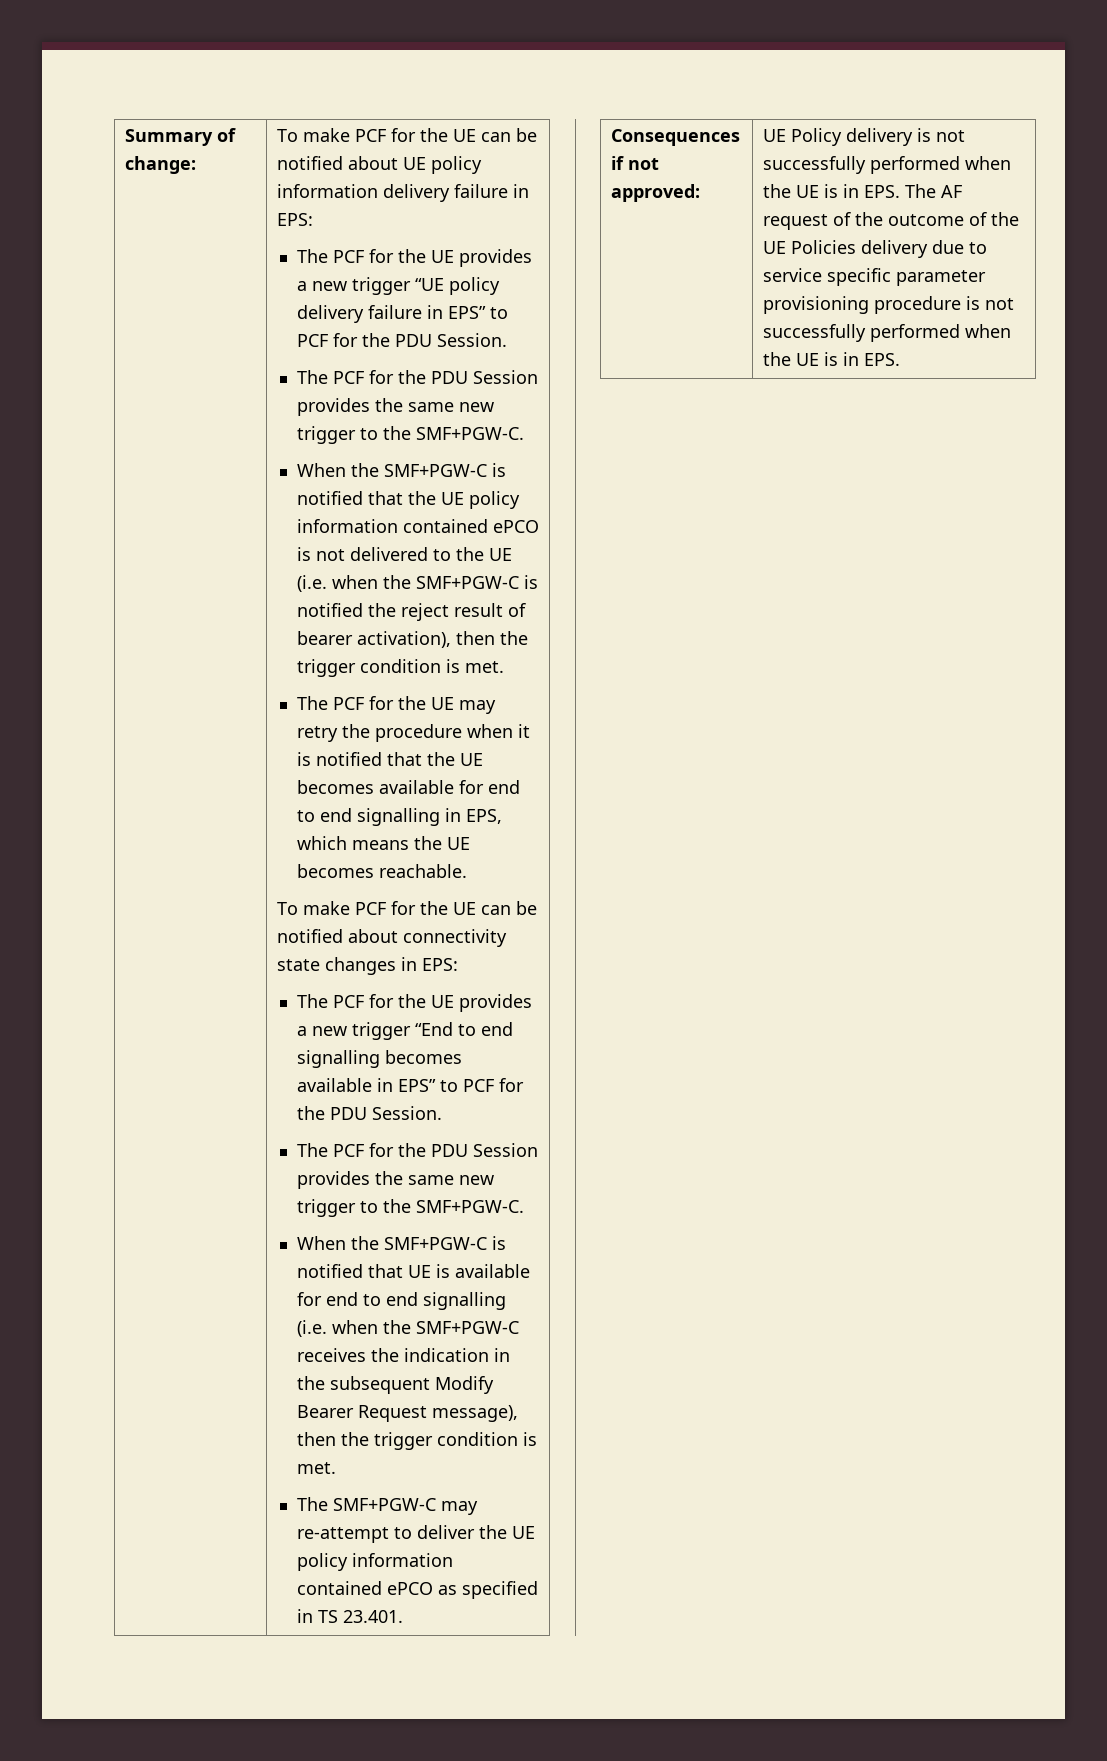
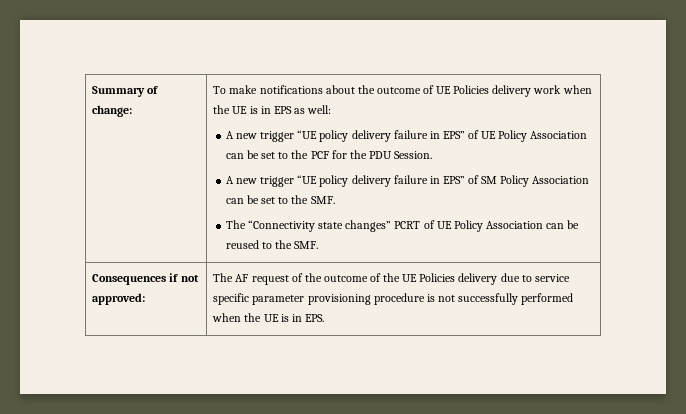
[354,128,537,142] [276,156,482,174] [276,184,529,202] [276,213,313,226] [296,249,532,267] [296,277,500,295] [296,305,508,323] [296,333,507,347] [296,370,538,384] [296,398,494,416] [296,426,524,444] [296,463,506,477] [296,491,520,509] [296,519,539,533] [296,547,512,561] [296,575,538,592] [296,603,526,621] [296,631,528,648] [296,659,504,677] [296,696,496,714] [296,724,530,742] [296,752,483,766] [296,780,520,794] [296,808,502,826] [296,836,470,850] [296,864,467,878] [276,901,537,915] [276,929,507,947] [276,957,458,975] [296,994,532,1012] [296,1022,513,1040] [296,1050,462,1068] [296,1078,524,1092] [296,1106,442,1120] [296,1143,538,1157] [296,1171,494,1189] [296,1199,524,1217] [296,1236,506,1250] [296,1264,530,1278] [296,1292,506,1310] [296,1320,519,1337] [296,1348,510,1362] [296,1376,494,1394] [296,1405,518,1422] [296,1432,537,1450] [296,1462,336,1474] [296,1497,478,1515] [296,1525,535,1543] [296,1553,453,1571] [296,1581,538,1599] [296,1609,403,1623] [610,129,740,146] [610,156,659,170] [610,184,700,202] [762,128,965,146] [762,156,1011,174] [762,184,900,198] PCF for the UE can be notified about UE policy information delivery failure in EPS: // The PCF for the UE provides a new trigger “UE policy delivery failure in EPS” to PCF for the PDU Session. // The PCF for the PDU Session provides the same new trigger to the SMF+PGW-C. // When the SMF+PGW-C is notified that the UE policy information contained ePCO is not delivered to the UE (i.e. when the SMF+PGW-C is notified the reject result of bearer activation), then the trigger condition is met. // The PCF for the UE may retry the procedure when it is notified that the UE becomes available for end to end signalling in EPS, which means the UE becomes reachable. // To make PCF for the UE can be notified about connectivity state changes in EPS: // The PCF for the UE provides a new trigger “End to end signalling becomes available in EPS” to PCF for the PDU Session. // The PCF for the PDU Session provides the same new trigger to the SMF+PGW-C. // When the SMF+PGW-C is notified that UE is available for end to end signalling (i.e. when the SMF+PGW-C receives the indication in the subsequent Modify Bearer Request message), then the trigger condition is met. // The SMF+PGW-C may re-attempt to deliver the UE policy information contained ePCO as specified in TS 23.401. // Consequences if not approved: | UE Policy delivery is not successfully performed when the UE is in EPS. -> [259,85,592,97] [213,105,331,114] [225,130,588,142] [225,150,432,159] [225,175,590,187] [225,195,335,204] [225,220,580,232] [225,240,319,249] [92,273,199,285] [92,293,146,305] notifications about the outcome of UE Policies delivery work when the UE is in EPS as well: // A new trigger “UE policy delivery failure in EPS” of UE Policy Association can be set to the PCF for the PDU Session. // A new trigger “UE policy delivery failure in EPS” of SM Policy Association can be set to the SMF. // The “Connectivity state changes” PCRT of UE Policy Association can be reused to the SMF. // Consequences if not approved: |

